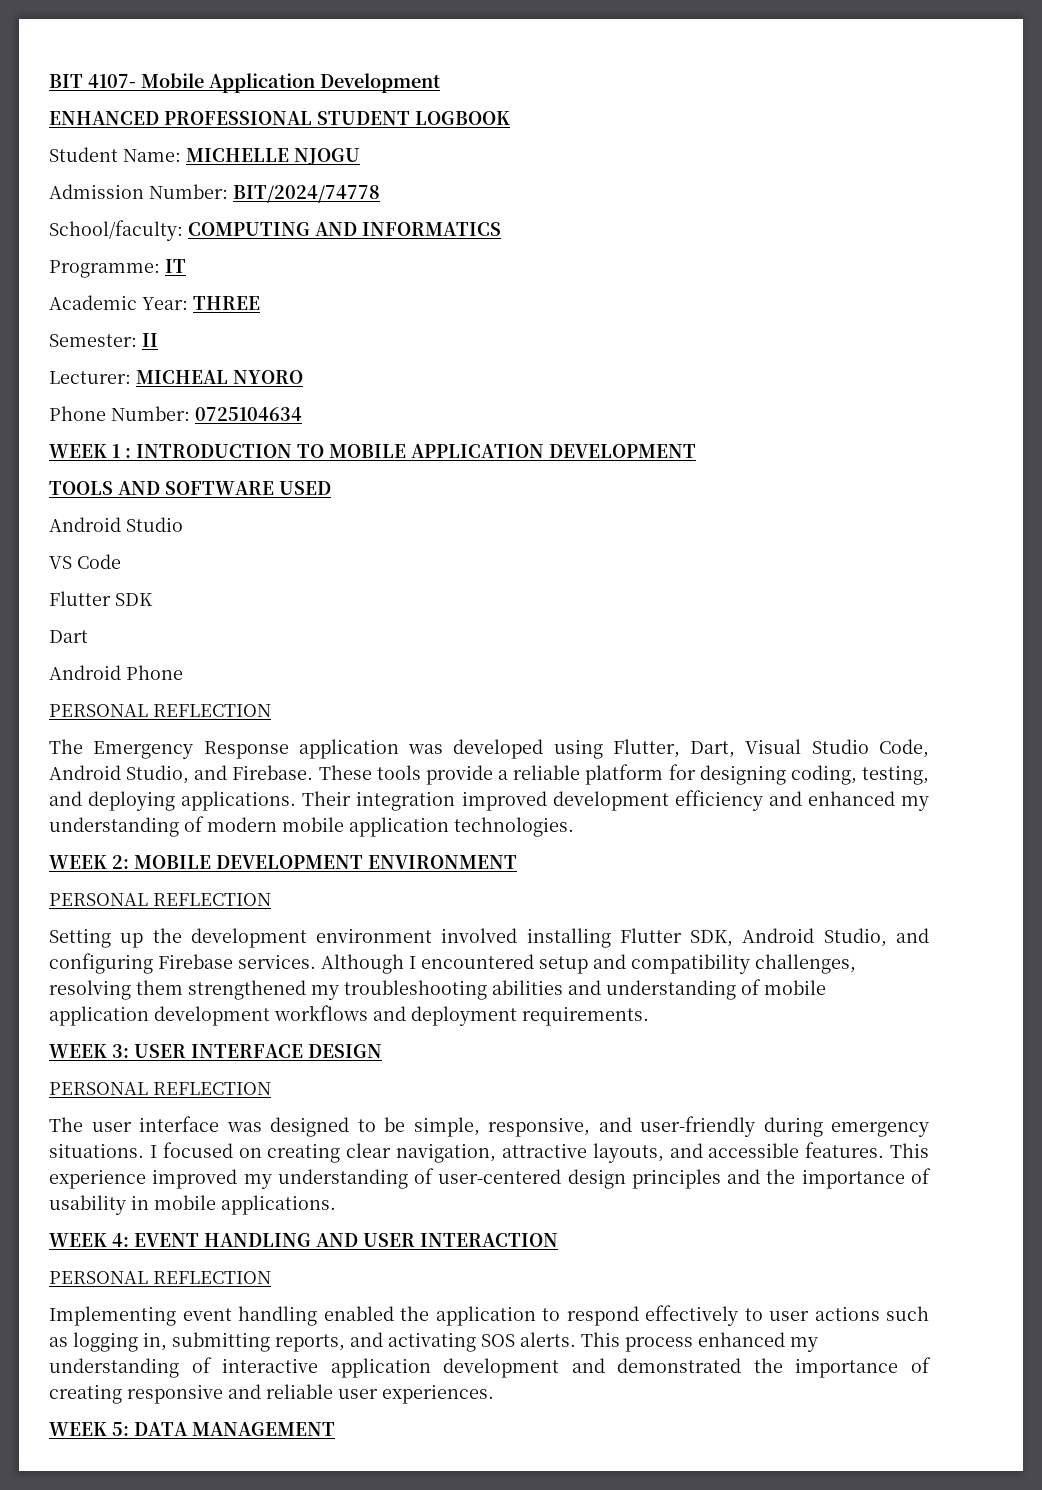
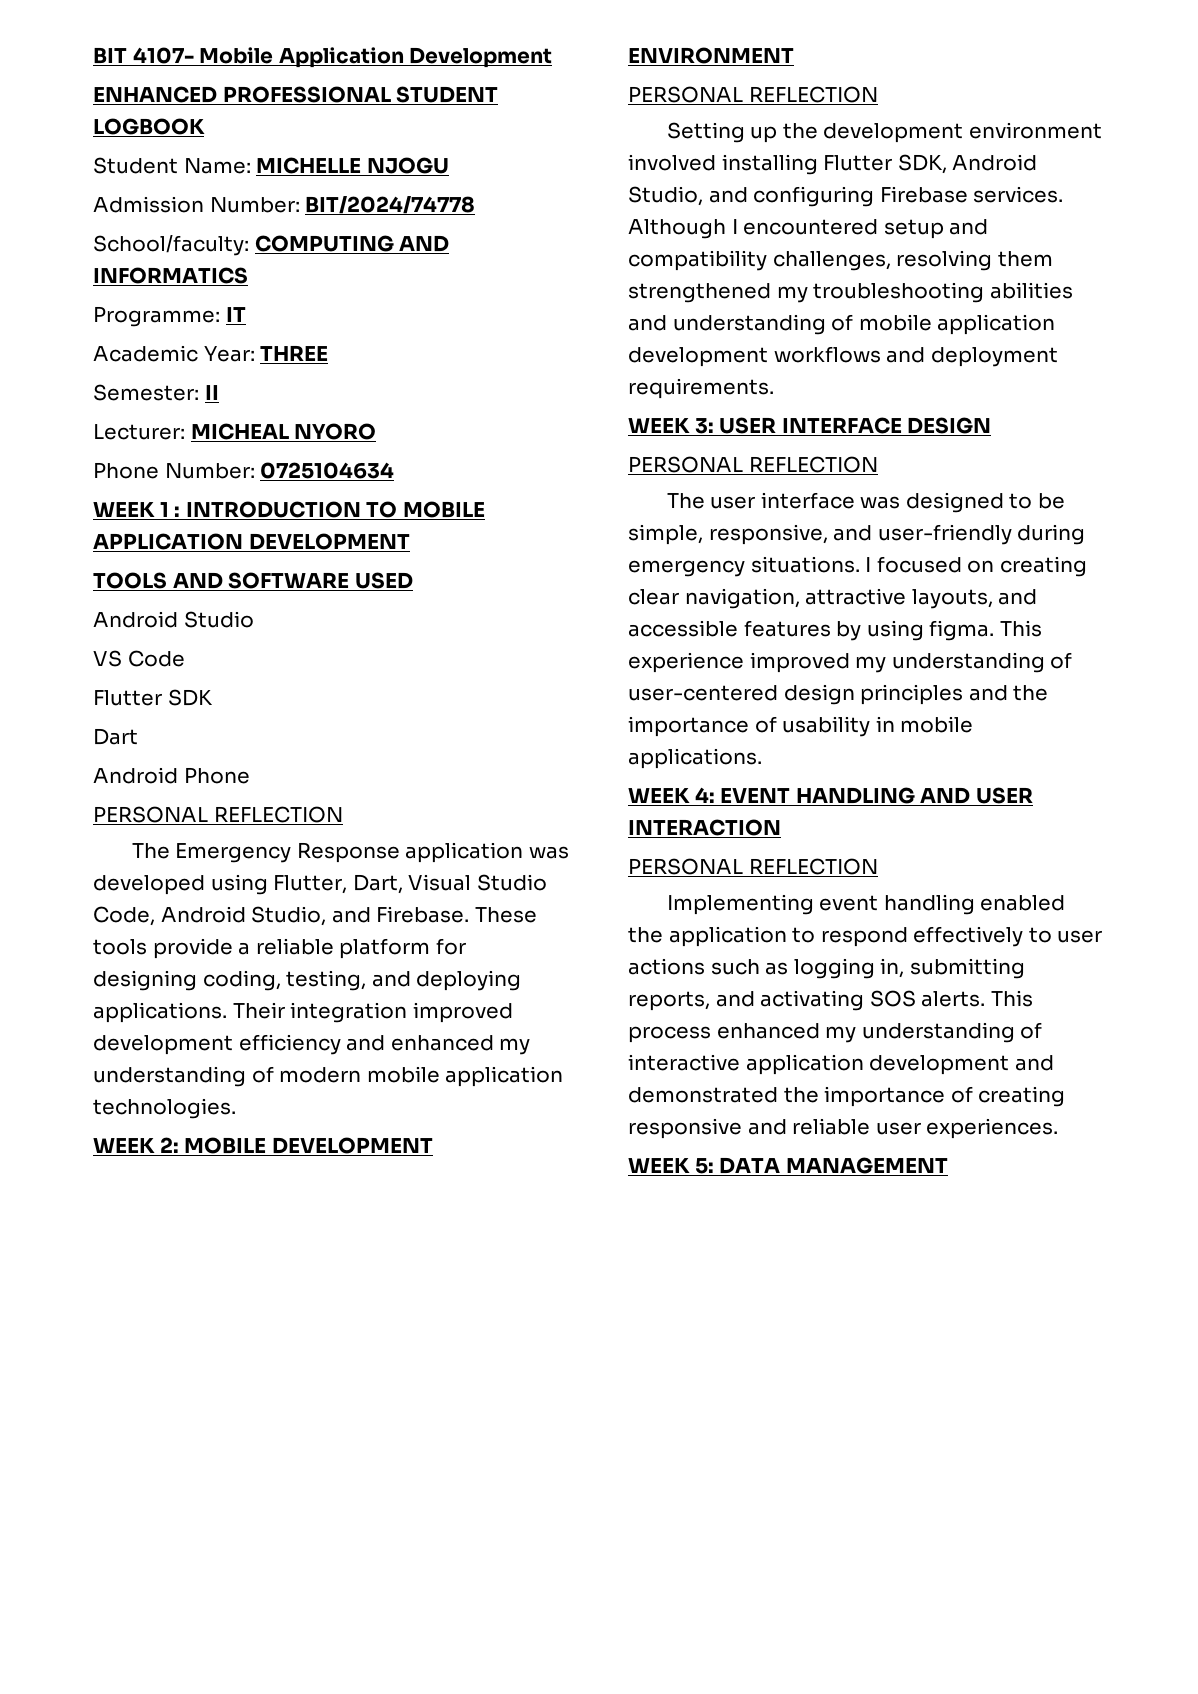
[805,1142,885,1158] features. -> [743,620,995,641] features by using figma.

